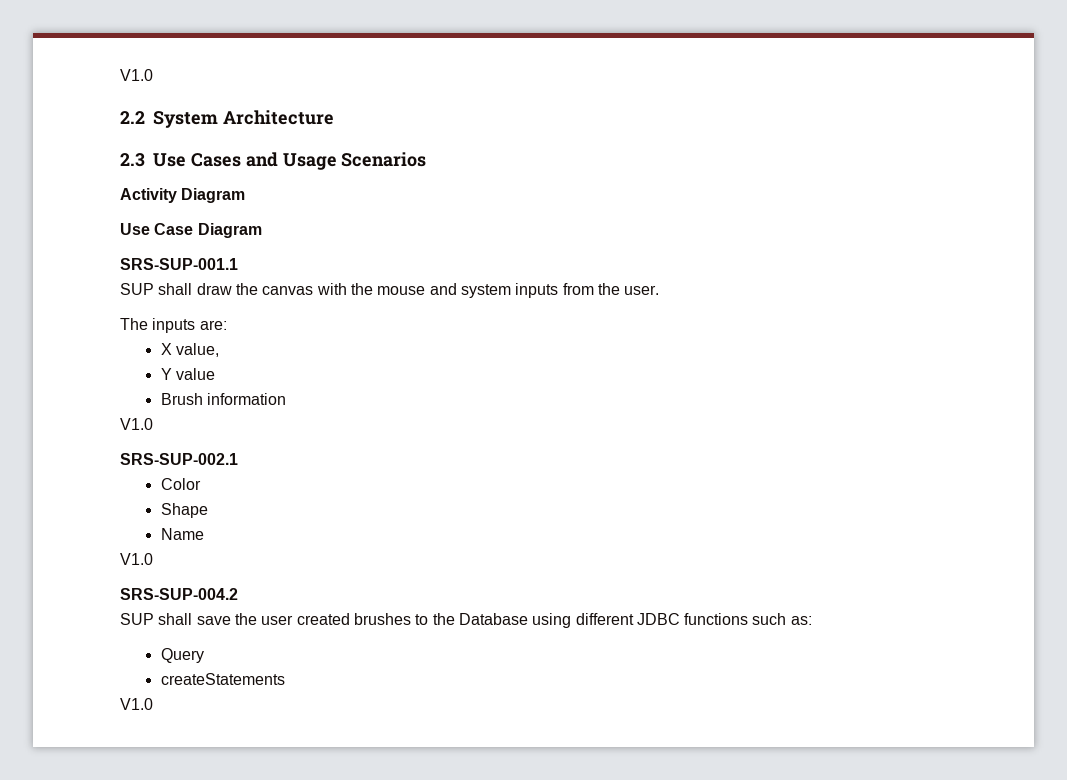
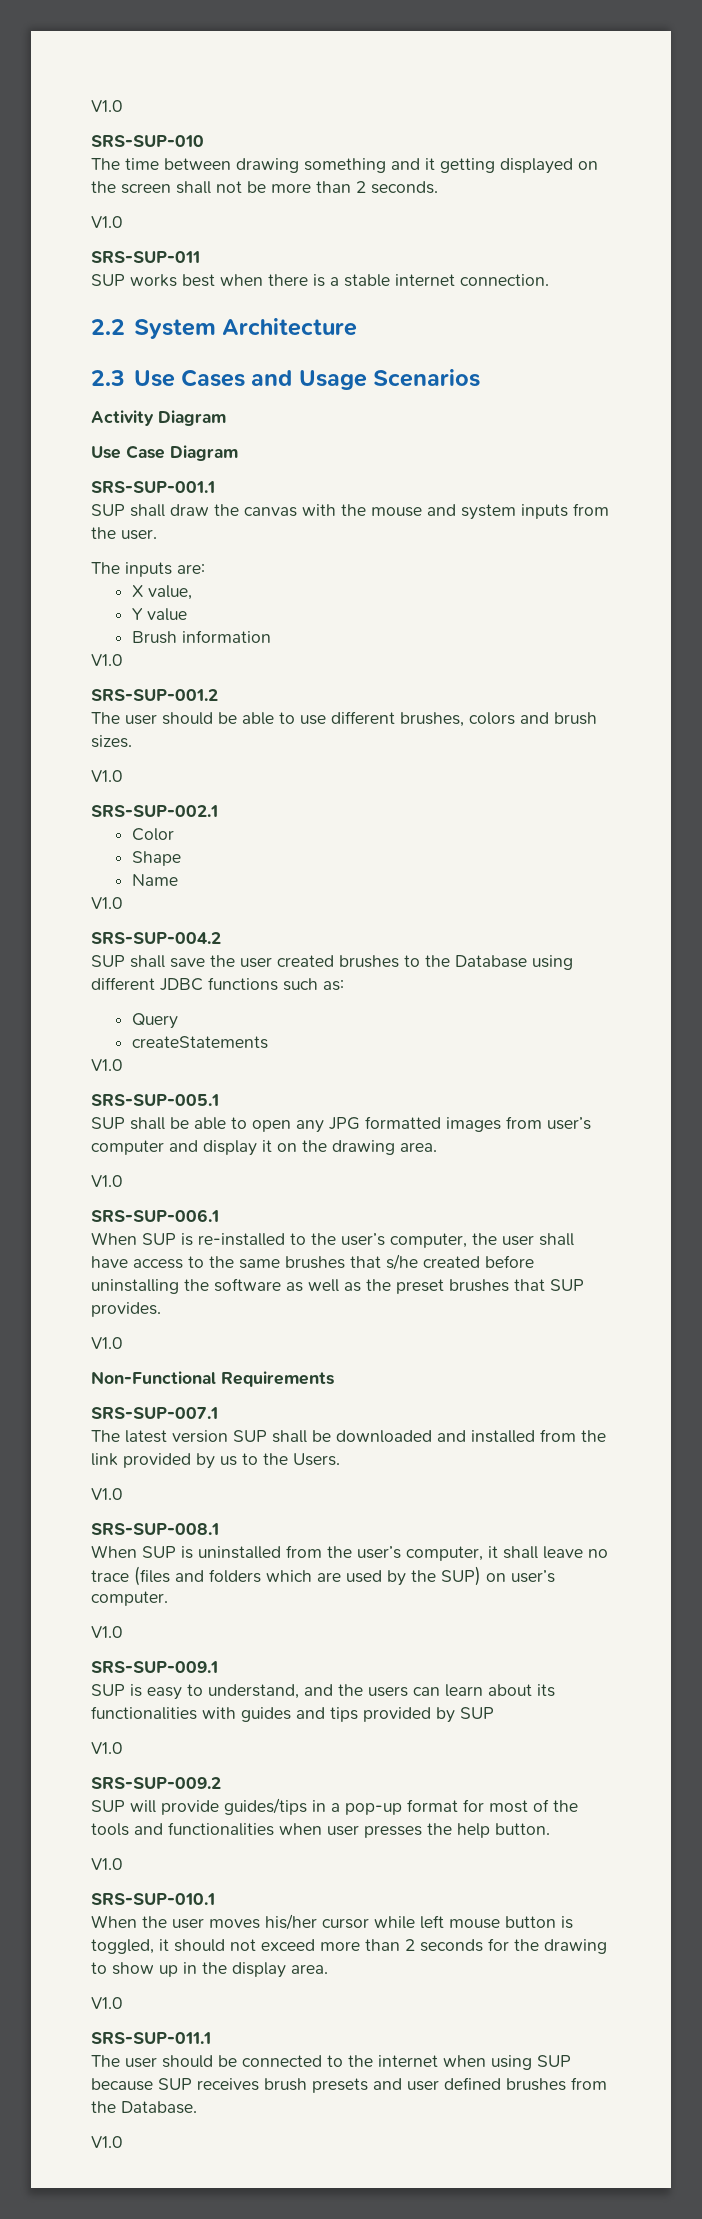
[120,69,153,81] V1.0 -> [91,100,123,112] [91,135,204,147] [91,158,598,174] [91,181,438,194] [91,216,123,228] [91,251,200,263] [91,274,549,287] V1.0 // SRS-SUP-010 // The time between drawing something and it getting displayed on the screen shall not be more than 2 seconds. // V1.0 // SRS-SUP-011 // SUP works best when there is a stable internet connection.
(153, 424) none -> [91,689,218,701] [91,711,597,727] [91,735,132,748] [91,770,123,782] // SRS-SUP-001.2 // The user should be able to use different brushes, colors and brush sizes. // V1.0
(153, 704) none -> [91,1094,219,1106] [91,1116,591,1133] [91,1140,437,1156] [91,1175,123,1187] [91,1209,219,1222] [91,1232,574,1248] [91,1254,534,1270] [91,1278,584,1294] [91,1302,161,1317] [91,1337,123,1349] [91,1371,334,1387] [91,1407,218,1419] [91,1429,606,1443] [91,1453,340,1469] [91,1488,123,1500] [91,1523,219,1535] [91,1545,608,1561] [91,1566,555,1586] [91,1591,168,1606] [91,1626,123,1638] [91,1661,218,1673] [91,1684,555,1700] [91,1706,494,1723] [91,1742,123,1754] [91,1777,221,1789] [91,1798,578,1815] [91,1822,550,1838] [91,1858,123,1870] [91,1893,215,1905] [91,1914,573,1930] [91,1938,607,1954] [91,1962,328,1978] [91,1997,123,2009] [91,2032,211,2044] [91,2055,571,2070] [91,2077,607,2093] [91,2101,197,2114] [91,2136,123,2148] // SRS-SUP-005.1 // SUP shall be able to open any JPG formatted images from user’s computer and display it on the drawing area. // V1.0 // SRS-SUP-006.1 // When SUP is re-installed to the user’s computer, the user shall have access to the same brushes that s/he created before uninstalling the software as well as the preset brushes that SUP provides. // V1.0 // Non-Functional Requirements // SRS-SUP-007.1 // The latest version SUP shall be downloaded and installed from the link provided by us to the Users. // V1.0 // SRS-SUP-008.1 // When SUP is uninstalled from the user’s computer, it shall leave no trace (files and folders which are used by the SUP) on user’s computer. // V1.0 // SRS-SUP-009.1 // SUP is easy to understand, and the users can learn about its functionalities with guides and tips provided by SUP // V1.0 // SRS-SUP-009.2 // SUP will provide guides/tips in a pop-up format for most of the tools and functionalities when user presses the help button. // V1.0 // SRS-SUP-010.1 // When the user moves his/her cursor while left mouse button is toggled, it should not exceed more than 2 seconds for the drawing to show up in the display area. // V1.0 // SRS-SUP-011.1 // The user should be connected to the internet when using SUP because SUP receives brush presets and user defined brushes from the Database. // V1.0

